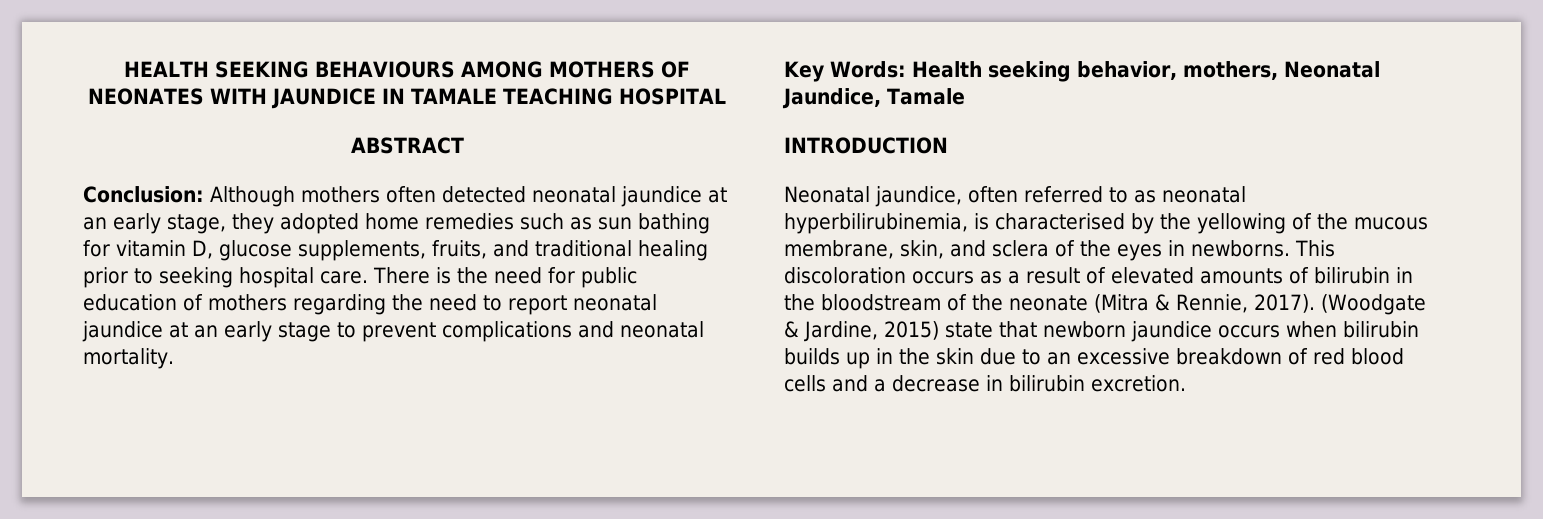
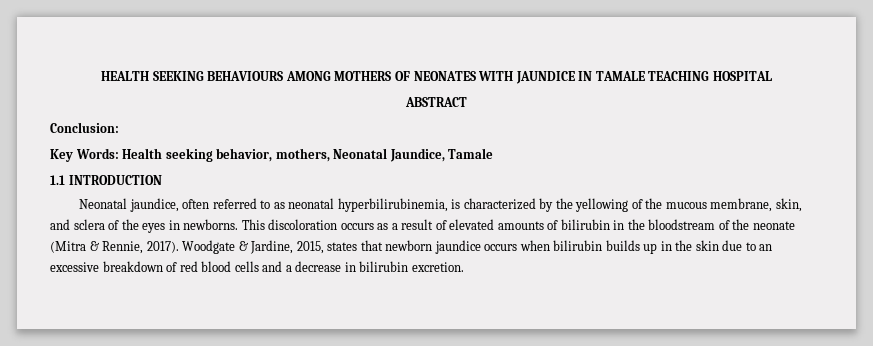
[210,186,727,207] [83,213,710,234] [83,240,708,261] [83,267,637,288] [83,294,657,315] [82,321,704,342] [83,348,174,369] Although mothers often detected neonatal jaundice at an early stage, they adopted home remedies such as sun bathing for vitamin D, glucose supplements, fruits, and traditional healing prior to seeking hospital care. There is the need for public education of mothers regarding the need to report neonatal jaundice at an early stage to prevent complications and neonatal mortality. -> (119, 127) none
(965, 96) none -> [50,175,65,185] 1.1
[995,213,1125,230] characterised -> [463,198,536,210] characterized
[1320,294,1426,315] (Woodgate -> [182,240,236,254] Woodgate
[884,321,993,340] 2015) state -> [296,241,358,254] 2015, states

